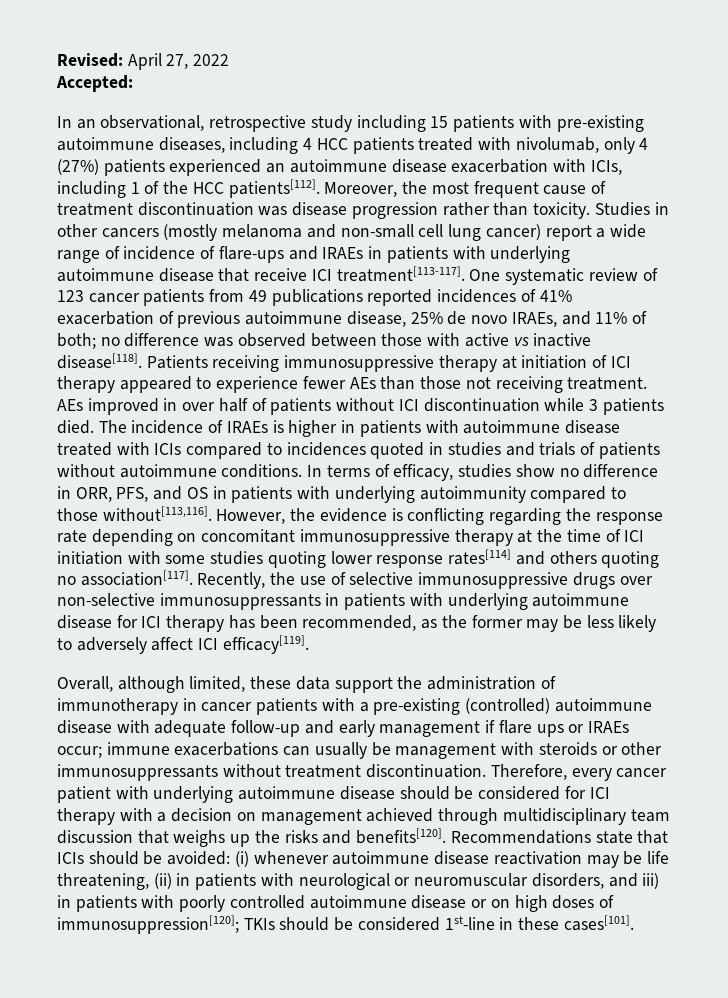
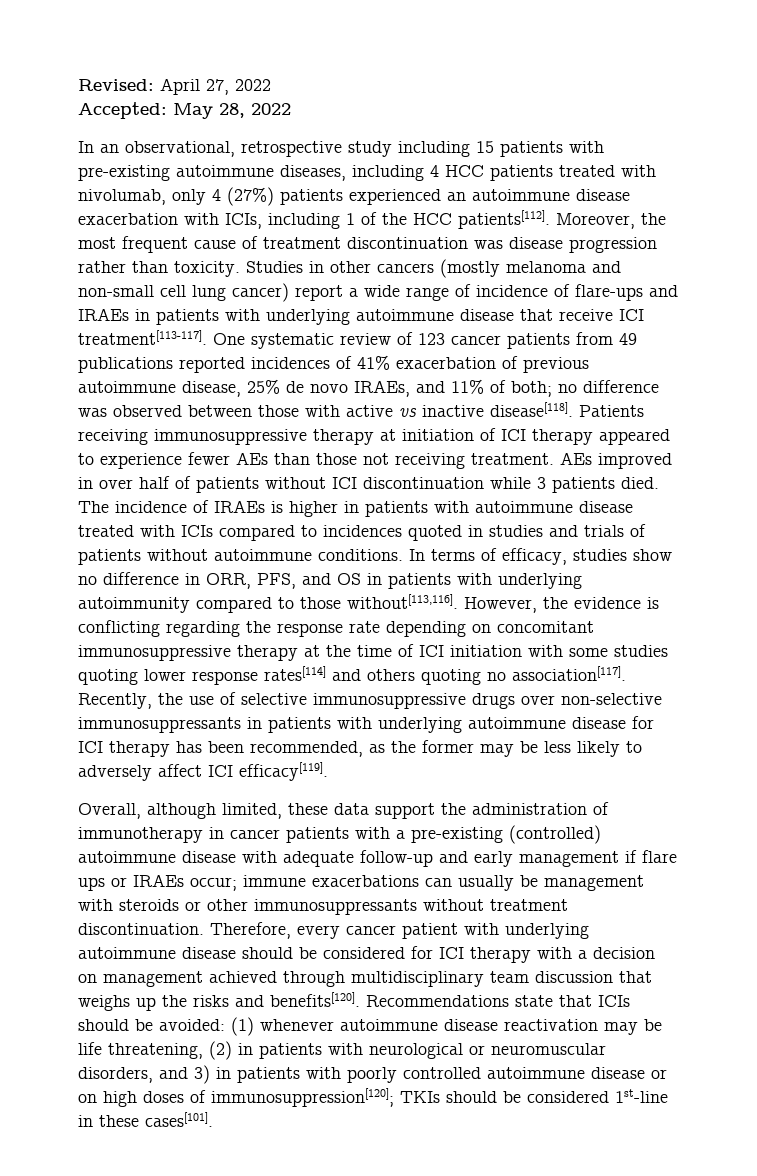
(133, 83) none -> [173,103,291,119] May 28, 2022
[234,851,249,867] (i) -> [231,1017,254,1036] (1)
[153,873,172,889] (ii) -> [209,1041,232,1060] (2)
[642,873,660,889] iii) -> [194,1065,210,1084] 3)

